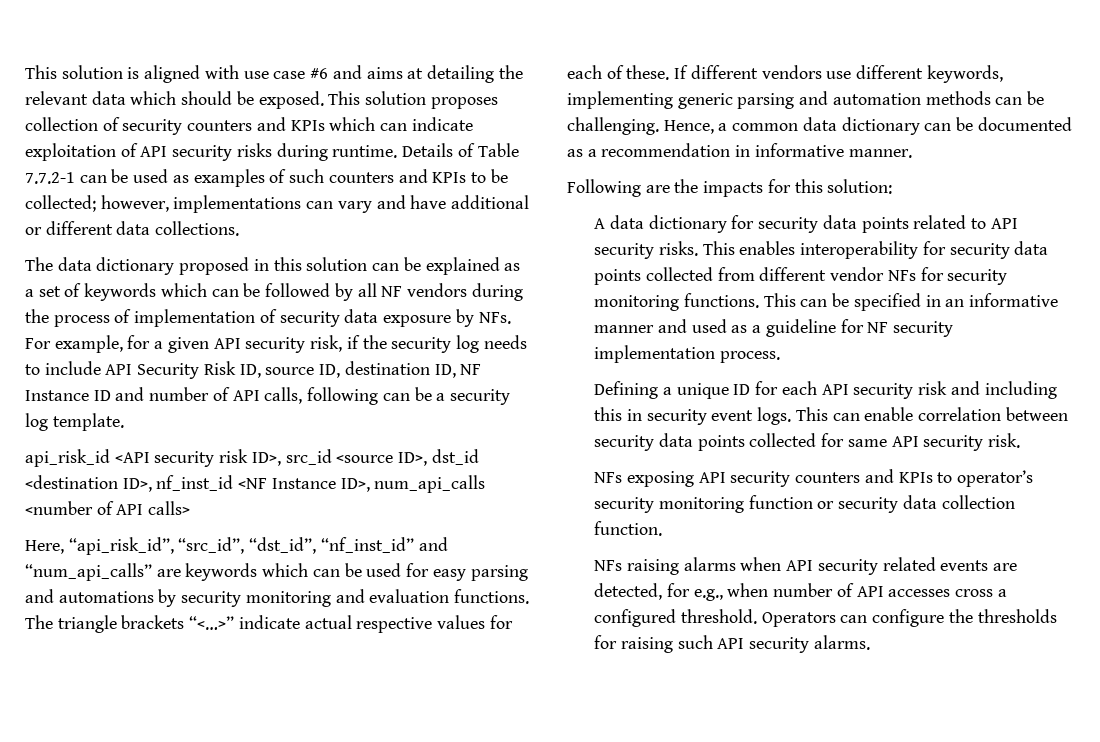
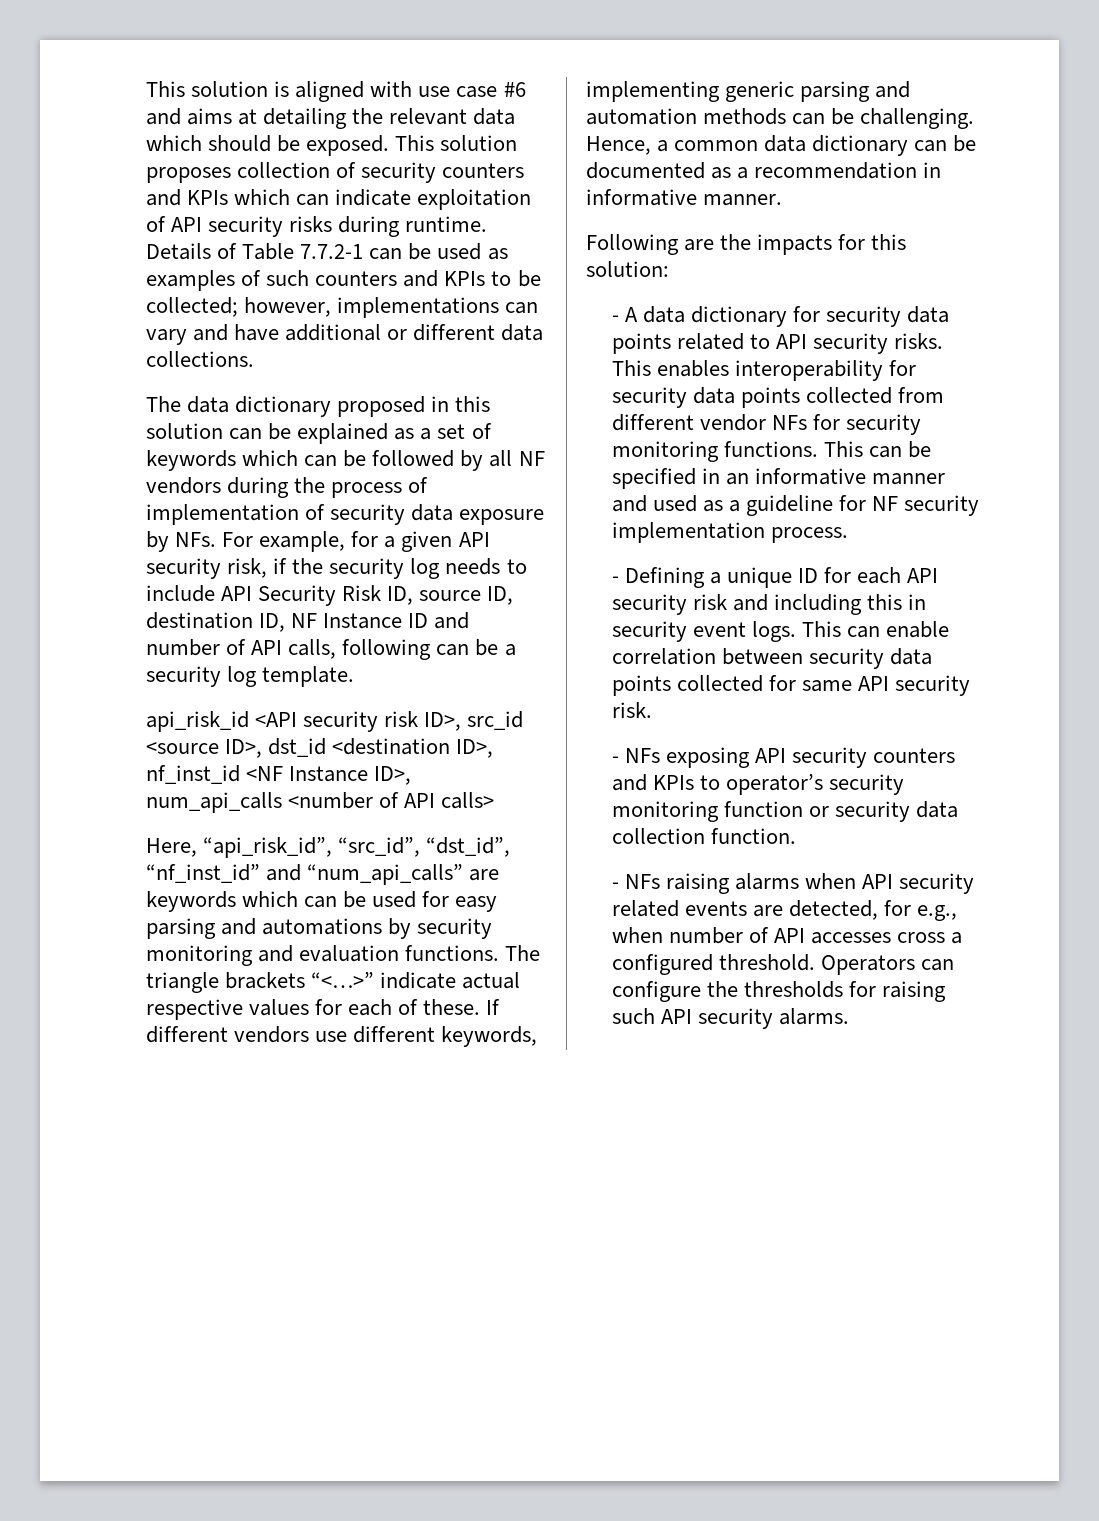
(893, 186) none -> [611,315,619,322] -
(780, 357) none -> [611,576,619,583] -
(1021, 440) none -> [611,756,619,763] -
(663, 528) none -> [611,882,619,889] -

